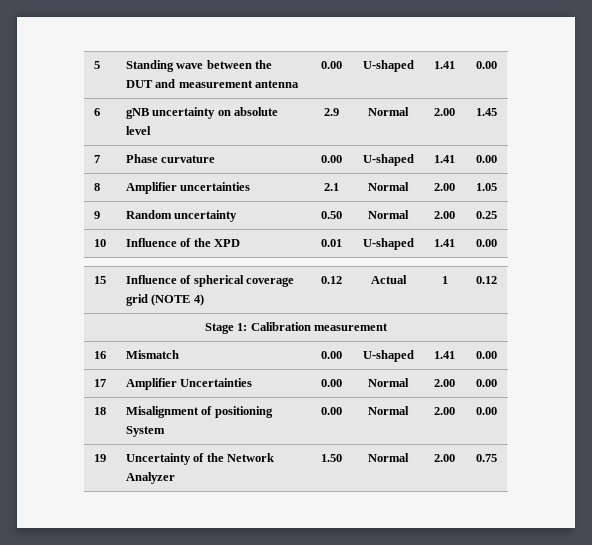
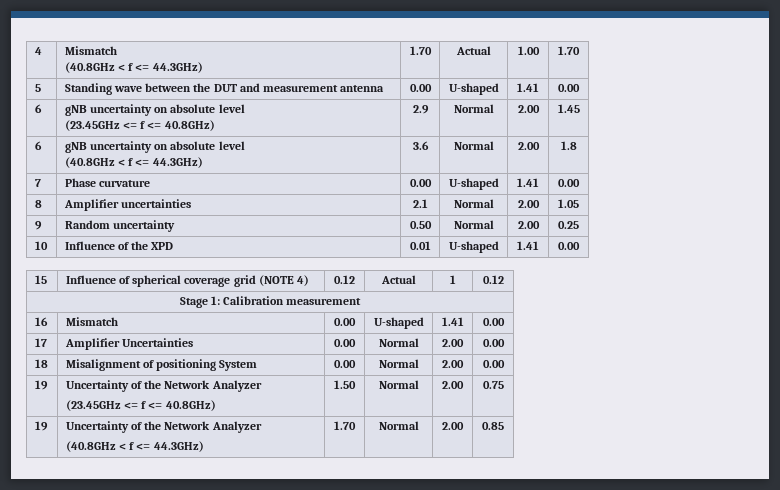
(93, 65) none -> [34,47,42,55] [64,46,117,55] [64,62,203,73] [409,46,432,55] [455,46,491,55] [517,46,540,55] [558,46,580,55] 4 | Mismatch // (40.8GHz < f <= 44.3GHz) | 1.70 | Actual | 1.00 | 1.70 //
(151, 130) none -> [64,120,215,131] // (23.45GHz <= f <= 40.8GHz)
(497, 112) none -> [34,141,42,150] [64,141,245,153] [64,157,203,168] [412,141,429,150] [453,141,494,150] [517,142,540,150] [560,141,577,150] // 6 | gNB uncertainty on absolute level // (40.8GHz < f <= 44.3GHz) | 3.6 | Normal | 2.00 | 1.8
(175, 478) none -> [65,400,216,411] // (23.45GHz <= f <= 40.8GHz)
(497, 458) none -> [34,421,48,431] [65,421,262,433] [65,441,204,452] [334,421,356,430] [378,421,419,430] [442,422,464,430] [482,422,504,430] // 19 | Uncertainty of the Network Analyzer // (40.8GHz < f <= 44.3GHz) | 1.70 | Normal | 2.00 | 0.85

